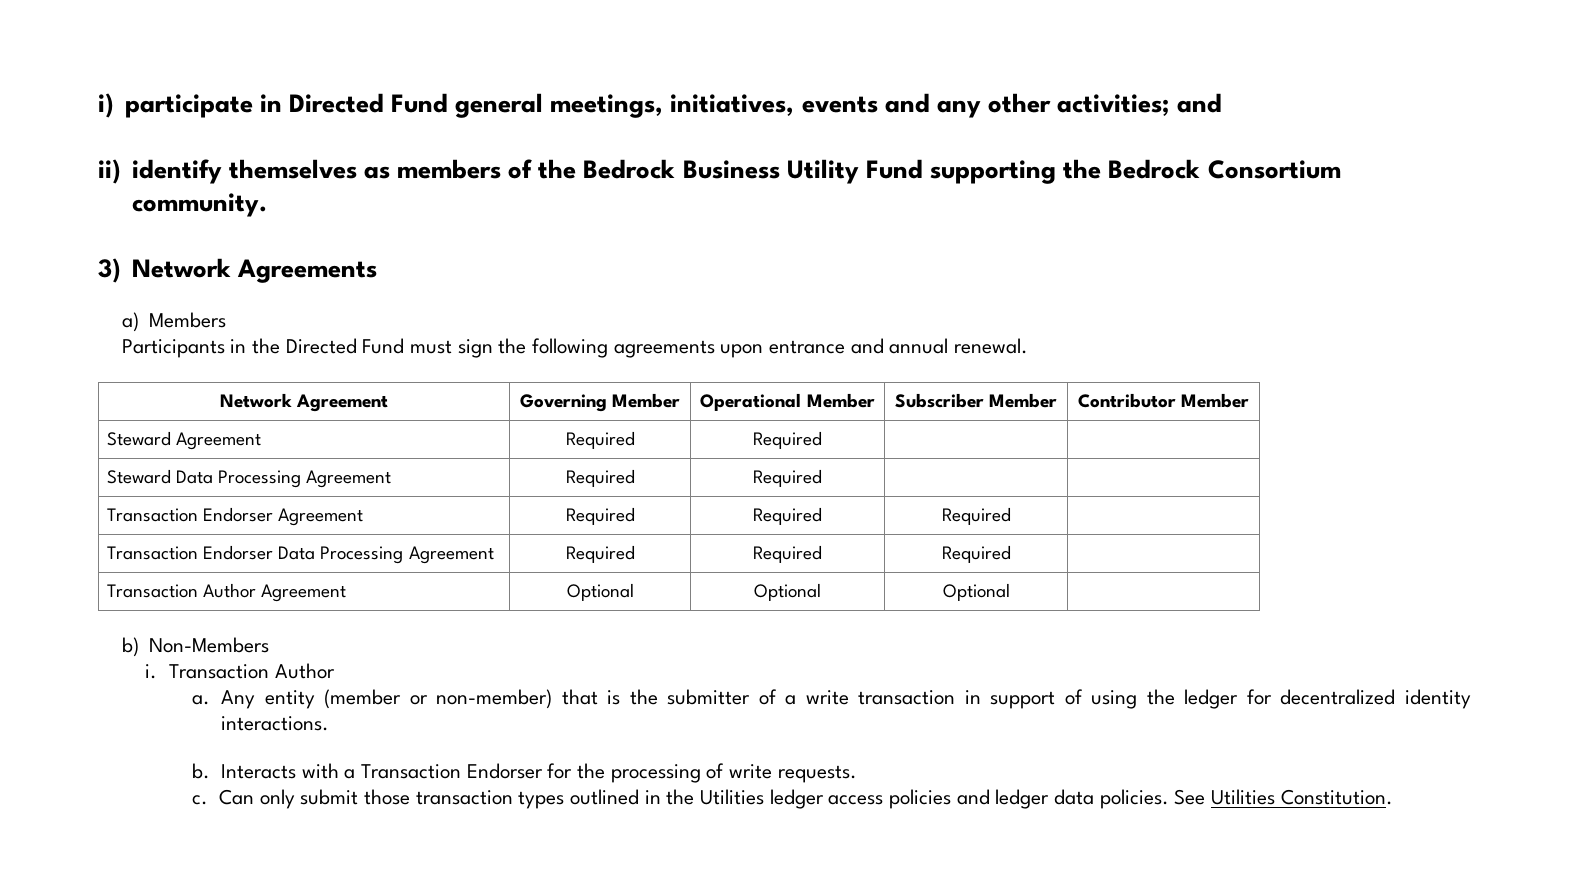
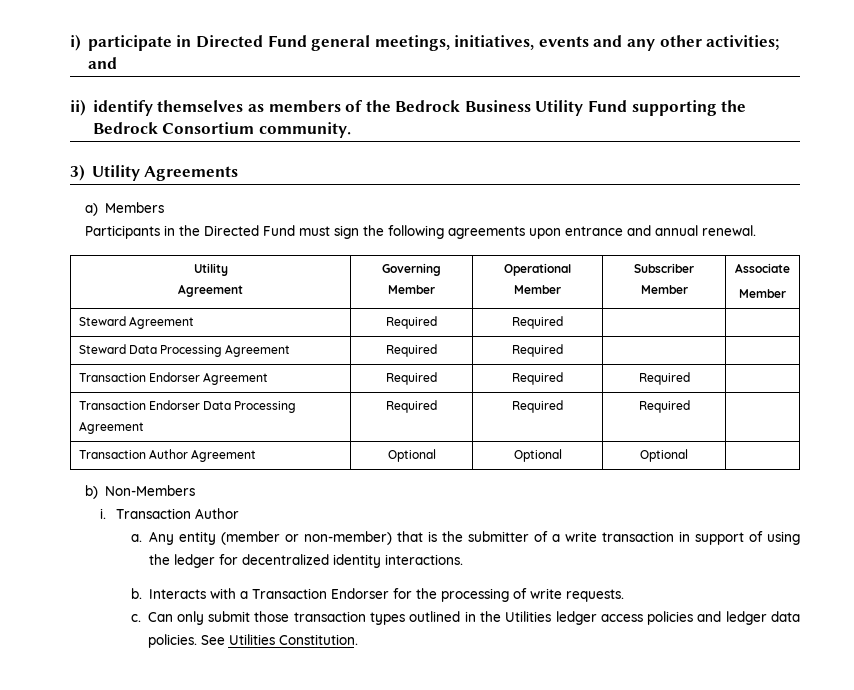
[131,258,231,278] Network -> [91,165,140,181] Utility
[219,393,292,408] Network -> [193,263,228,276] Utility //
[1077,393,1176,408] Contributor -> [735,263,790,273] Associate //

